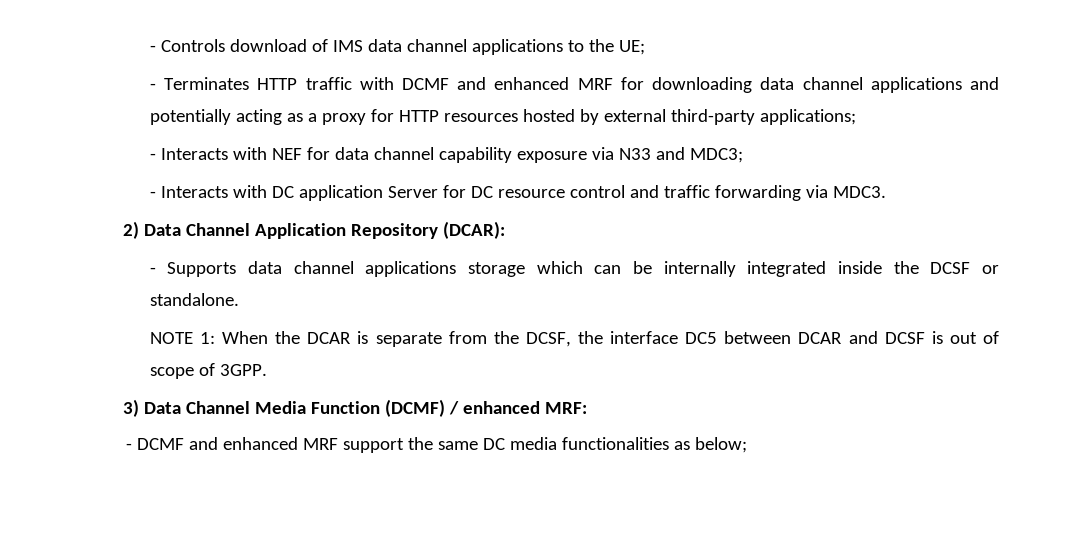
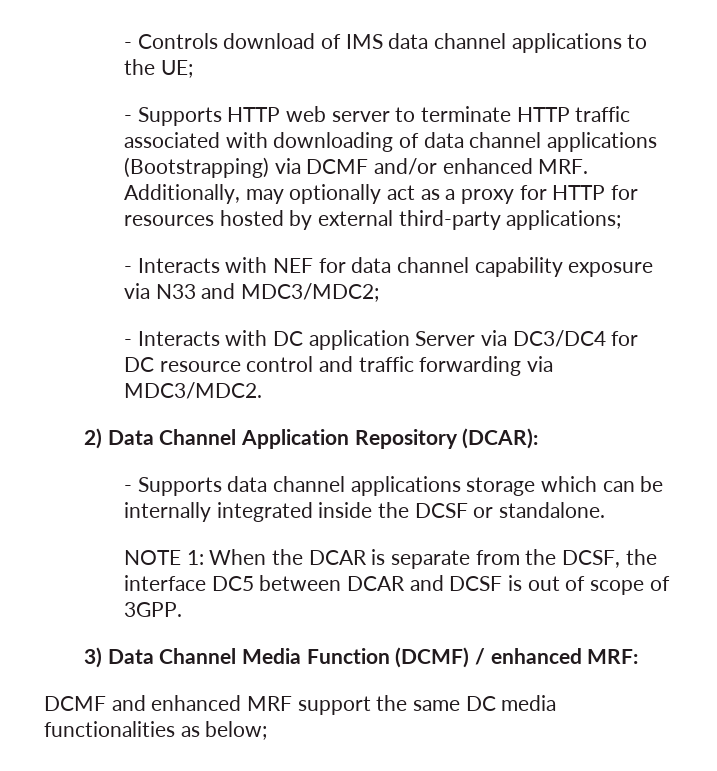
[164,77,999,93] [149,109,282,125] Terminates HTTP traffic with DCMF and enhanced MRF for downloading data channel applications and potentially acting -> [137,106,631,126] [124,132,658,152] [124,157,589,178] [124,184,416,204] Supports HTTP web server to terminate HTTP traffic associated with downloading of data channel applications (Bootstrapping) via DCMF and/or enhanced MRF. Additionally, may optionally act
(439, 116) none -> [611,185,639,200] for
[689,148,743,163] MDC3; -> [241,283,380,302] MDC3/MDC2;
(438, 192) none -> [481,330,606,347] via DC3/DC4
[832,186,886,198] MDC3. -> [124,382,263,399] MDC3/MDC2.
[126,443,133,450] - -> (639, 656) none

